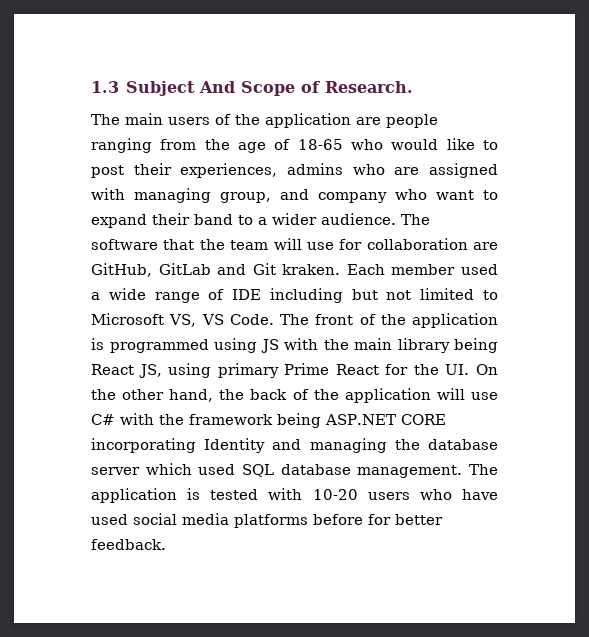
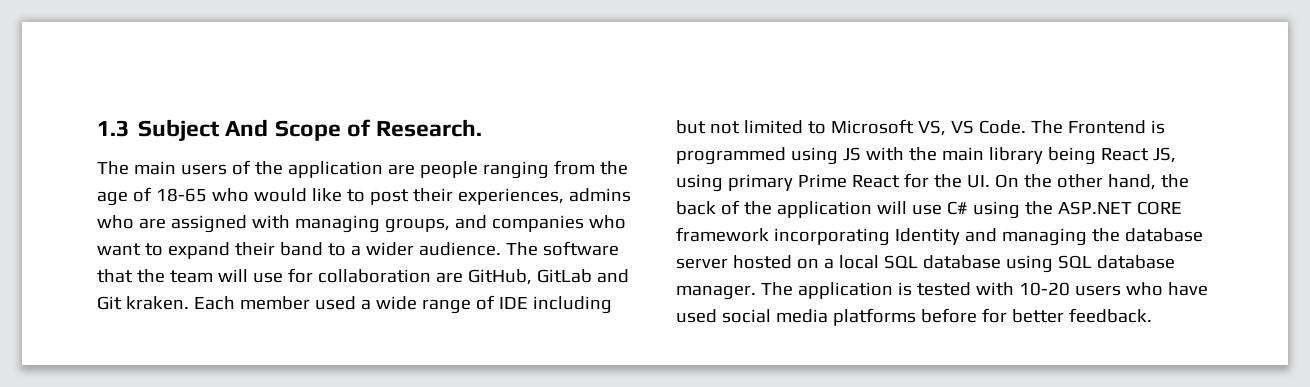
[220,189,387,203] group, and company -> [384,215,584,233] groups, and companies
[315,313,498,328] front of the application -> [1067,120,1146,134] Frontend
[120,413,321,428] with the framework being -> [972,201,1053,219] using the
(446, 419) none -> [676,227,769,242] framework
[145,463,463,478] which used SQL database management. -> [732,255,1175,273] [676,285,756,300] hosted on a local SQL database using SQL database manager.

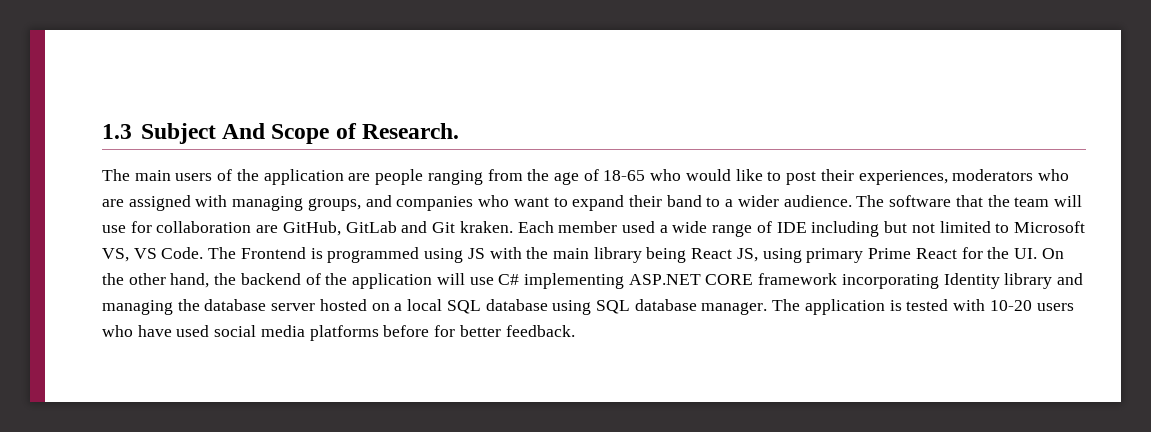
[568,188,631,202] admins -> [952,169,1034,181] moderators
[676,201,716,215] back -> [240,273,301,285] backend
[972,201,1053,219] using the -> [523,273,624,289] implementing
(960, 236) none -> [1004,273,1053,289] library

